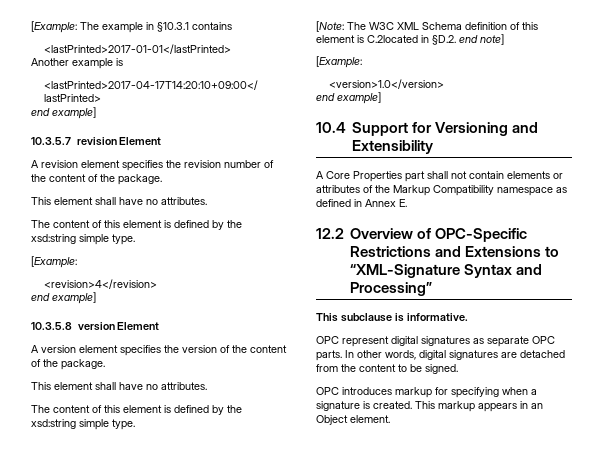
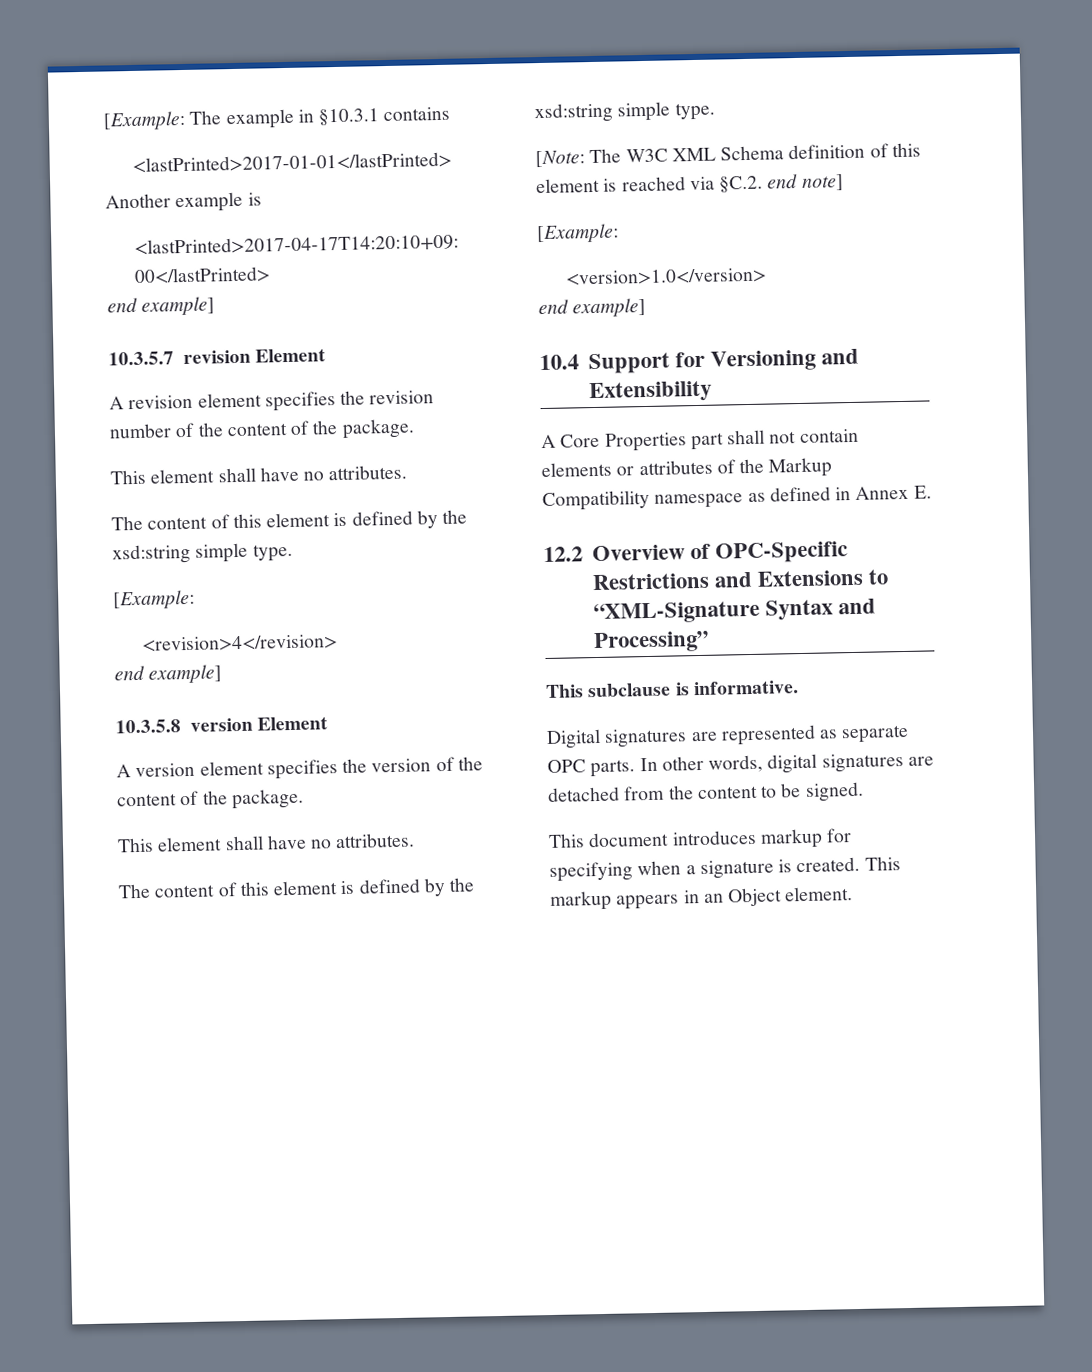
[367,35,456,45] C.2located in §D.2. -> [621,175,764,193] reached via §C.2.
[316,336,470,347] OPC represent digital signatures -> [546,724,816,749] Digital signatures are represented
[316,387,339,395] OPC -> [548,831,670,848] This document

